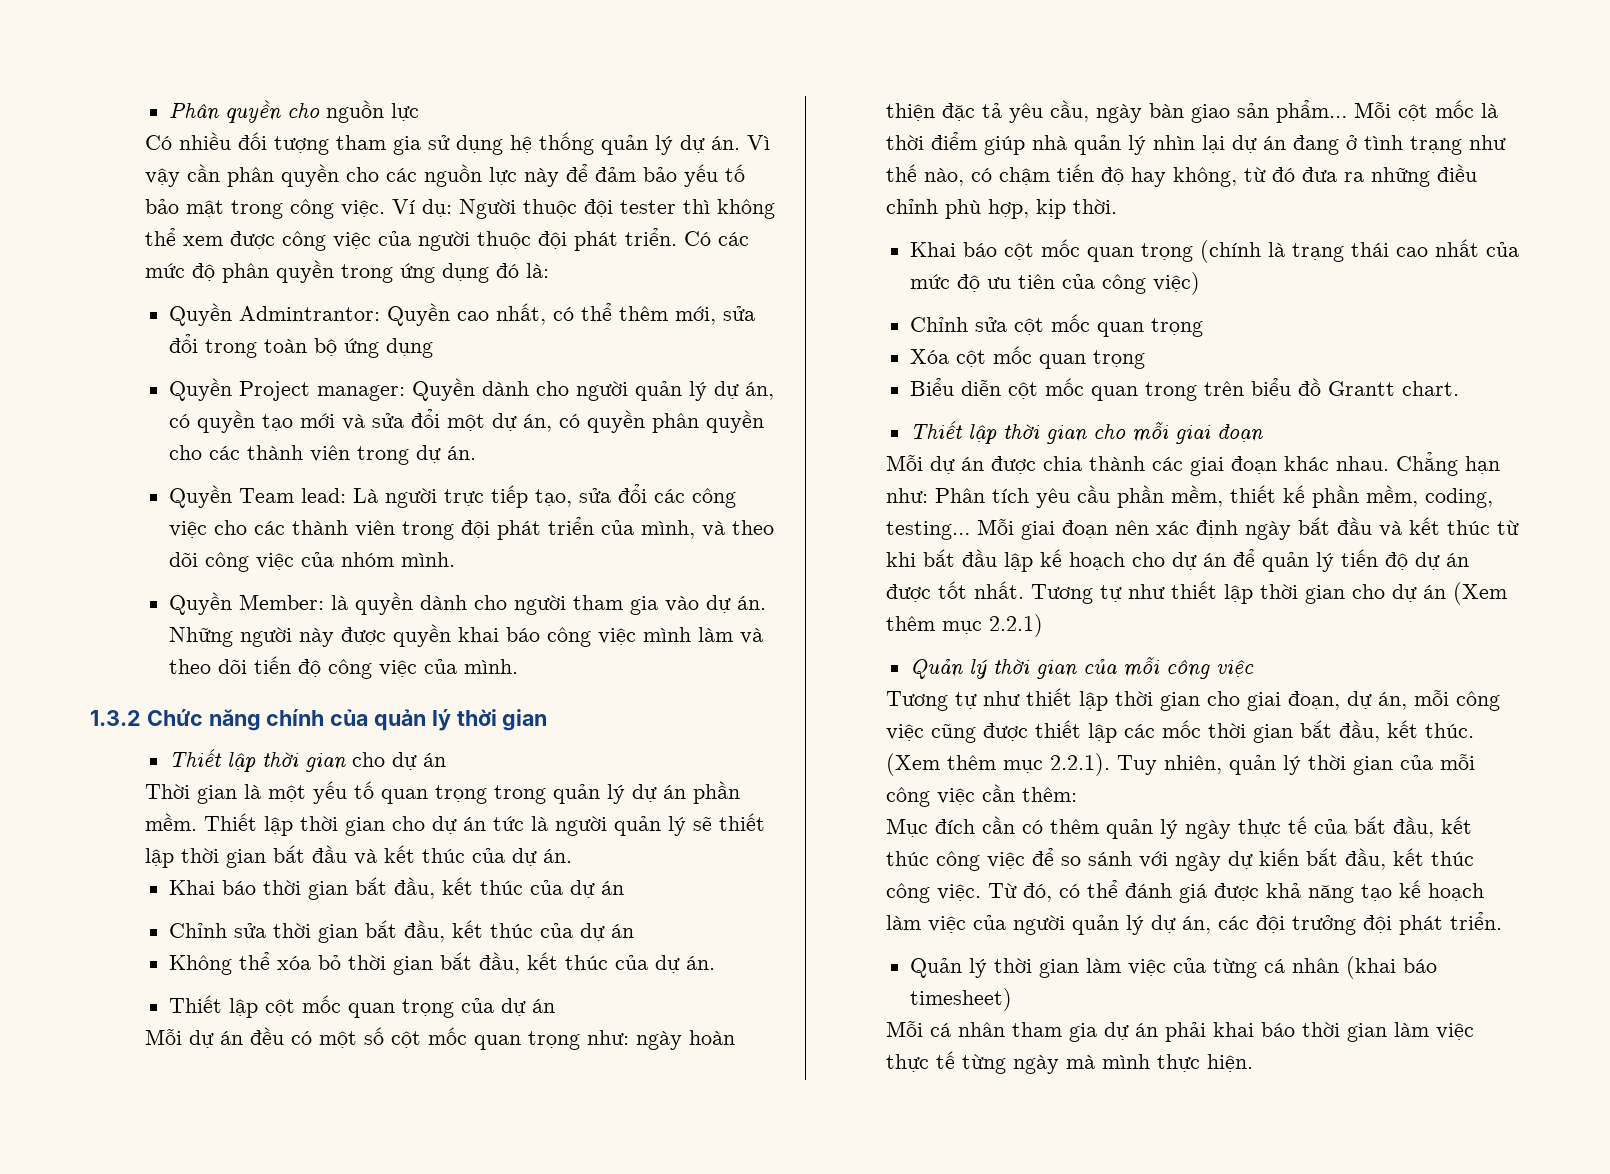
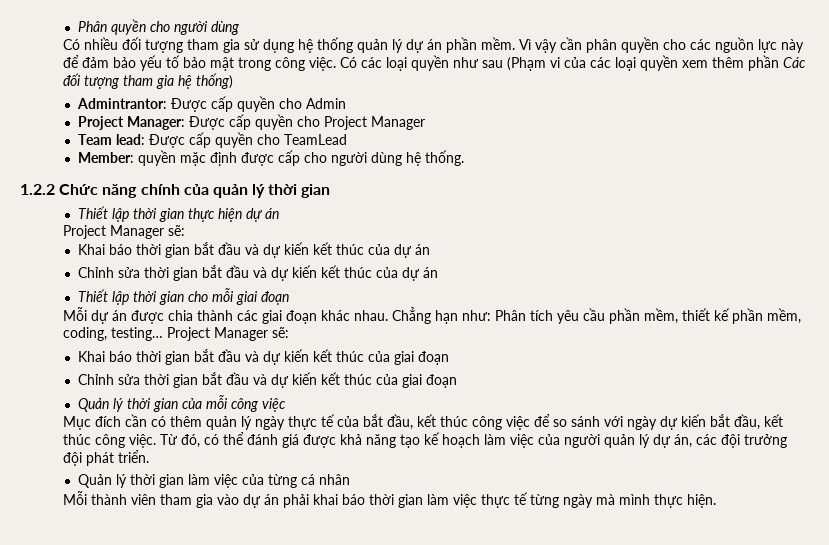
[325,100,419,123] nguồn lực -> [174,21,240,35] người dùng
[711,136,741,150] án. -> [426,37,515,53] án phần mềm.
[392,199,776,219] [145,228,750,251] [145,260,550,283] [168,303,755,326] [168,334,433,358] [168,378,774,401] [168,409,764,433] [168,445,476,465] [168,484,736,508] [168,517,774,540] [168,552,455,572] [168,592,766,615] [168,624,763,647] [168,656,518,679] [90,710,141,726] Ví dụ: Người thuộc đội tester thì không thể xem được công việc của người thuộc đội phát triển. Có các mức độ phân quyền trong ứng dụng đó là: // Quyền Admintrantor: Quyền cao nhất, có thể thêm mới, sửa đổi trong toàn bộ ứng dụng // Quyền Project manager: Quyền dành cho người quản lý dự án, có quyền tạo mới và sửa đổi một dự án, có quyền phân quyền cho các thành viên trong dự án. // Quyền Team lead: Là người trực tiếp tạo, sửa đổi các công việc cho các thành viên trong đội phát triển của mình, và theo dõi công việc của nhóm mình. // Quyền Member: là quyền dành cho người tham gia vào dự án. Những người này được quyền khai báo công việc mình làm và theo dõi tiến độ công việc của mình. // 1.3.2 -> [339,55,806,71] [62,73,233,89] [77,96,347,112] [78,114,426,130] [78,132,348,148] [78,150,465,166] [20,184,55,195] Có các loại quyền như sau (Phạm vi của các loại quyền xem thêm phần Các đối tượng tham gia hệ thống) // Admintrantor: Được cấp quyền cho Admin // Project Manager: Được cấp quyền cho Project Manager // Team lead: Được cấp quyền cho TeamLead // Member: quyền mặc định được cấp cho người dùng hệ thống. // 1.2.2
[351,752,446,770] [145,781,741,804] [145,813,766,836] [145,845,573,868] [168,877,435,900] cho dự án // Thời gian là một yếu tố quan trọng trong quản lý dự án phần mềm. Thiết lập thời gian cho dự án tức là người quản lý sẽ thiết lập thời gian bắt đầu và kết thúc của dự án. // Khai báo thời gian bắt đầu, -> [188,208,280,222] [62,225,185,239] [78,242,310,258] thực hiện dự án // Project Manager sẽ: // Khai báo thời gian bắt đầu và dự kiến
[403,920,634,942] [168,952,715,975] [168,995,555,1018] [145,1027,736,1050] [886,100,1499,123] [886,132,1507,155] [886,164,1478,187] [886,199,1118,219] [909,239,1519,263] [909,272,1200,295] [909,314,1203,337] [909,346,1145,369] [909,378,1459,401] đầu, kết thúc của dự án // Không thể xóa bỏ thời gian bắt đầu, kết thúc của dự án. // Thiết lập cột mốc quan trọng của dự án // Mỗi dự án đều có một số cột mốc quan trọng như: ngày hoàn thiện đặc tả yêu cầu, ngày bàn giao sản phẩm… Mỗi cột mốc là thời điểm giúp nhà quản lý nhìn lại dự án đang ở tình trạng như thế nào, có chậm tiến độ hay không, từ đó đưa ra những điều chỉnh phù hợp, kịp thời. // Khai báo cột mốc quan trọng (chính là trạng thái cao nhất của mức độ ưu tiên của công việc) // Chỉnh sửa cột mốc quan trọng // Xóa cột mốc quan trọng // Biểu diễn cột mốc quan trong trên biểu đồ Grantt chart. -> [226,265,439,281] đầu và dự kiến kết thúc của dự án
[977,517,1520,540] [886,549,1470,572] [886,581,1508,605] [886,614,1044,637] Mỗi giai đoạn nên xác định ngày bắt đầu và kết thúc từ khi bắt đầu lập kế hoạch cho dự án để quản lý tiến độ dự án được tốt nhất. Tương tự như thiết lập thời gian cho dự án (Xem thêm mục 2.2.1) -> [166,327,289,341] [78,349,450,365] [78,372,458,388] Project Manager sẽ: // Khai báo thời gian bắt đầu và dự kiến kết thúc của giai đoạn // Chỉnh sửa thời gian bắt đầu và dự kiến kết thúc của giai đoạn
[886,688,1501,711] [886,720,1475,743] [886,753,1476,776] [886,784,1078,807] // Tương tự như thiết lập thời gian cho giai đoạn, dự án, mỗi công việc cũng được thiết lập các mốc thời gian bắt đầu, kết thúc. (Xem thêm mục 2.2.1). Tuy nhiên, quản lý thời gian của mỗi công việc cần thêm: -> (287, 405) none
[1345,956,1437,979] [909,988,1012,1011] [886,1021,1098,1042] (khai báo timesheet) // Mỗi cá nhân tham gia -> [62,491,239,508] // Mỗi thành viên tham gia vào

